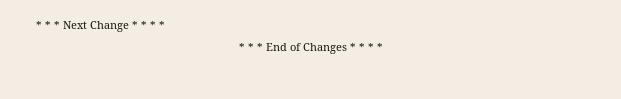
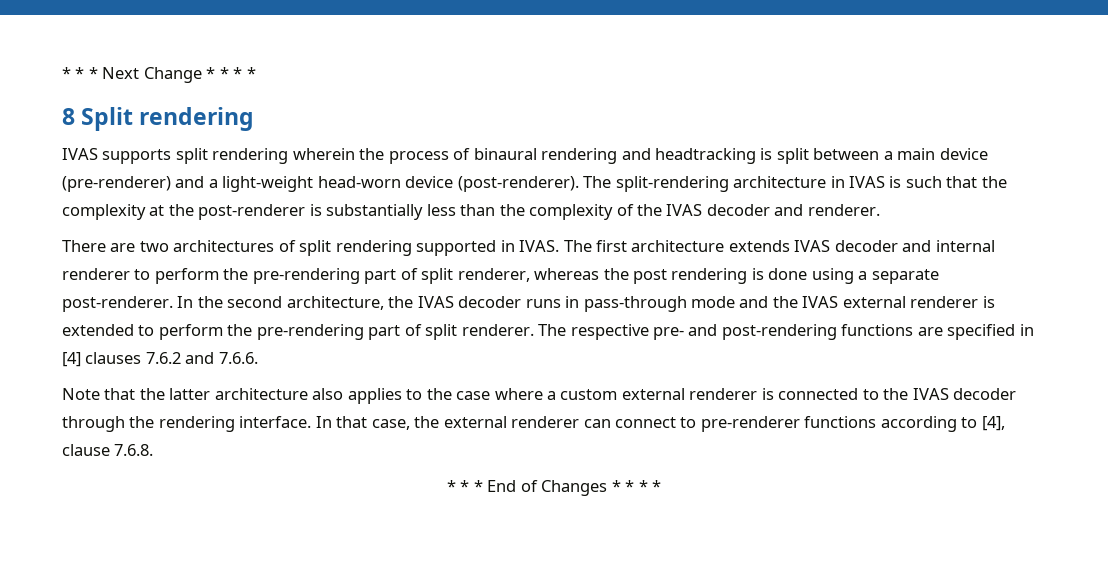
(165, 25) none -> [62,107,255,131] [62,148,988,164] [62,176,1007,192] [62,204,880,220] [62,240,995,256] [62,268,939,284] [62,296,995,312] [62,324,1034,340] [62,352,258,367] [62,388,1017,404] [62,416,1005,432] [62,444,154,456] // 8 Split rendering // IVAS supports split rendering wherein the process of binaural rendering and headtracking is split between a main device (pre-renderer) and a light-weight head-worn device (post-renderer). The split-rendering architecture in IVAS is such that the complexity at the post-renderer is substantially less than the complexity of the IVAS decoder and renderer. // There are two architectures of split rendering supported in IVAS. The first architecture extends IVAS decoder and internal renderer to perform the pre-rendering part of split renderer, whereas the post rendering is done using a separate post-renderer. In the second architecture, the IVAS decoder runs in pass-through mode and the IVAS external renderer is extended to perform the pre-rendering part of split renderer. The respective pre- and post-rendering functions are specified in [4] clauses 7.6.2 and 7.6.6. // Note that the latter architecture also applies to the case where a custom external renderer is connected to the IVAS decoder through the rendering interface. In that case, the external renderer can connect to pre-renderer functions according to [4], clause 7.6.8.

